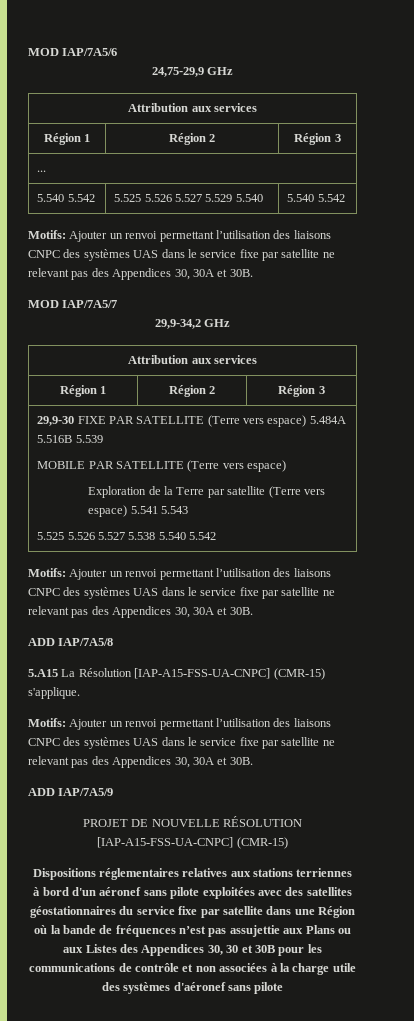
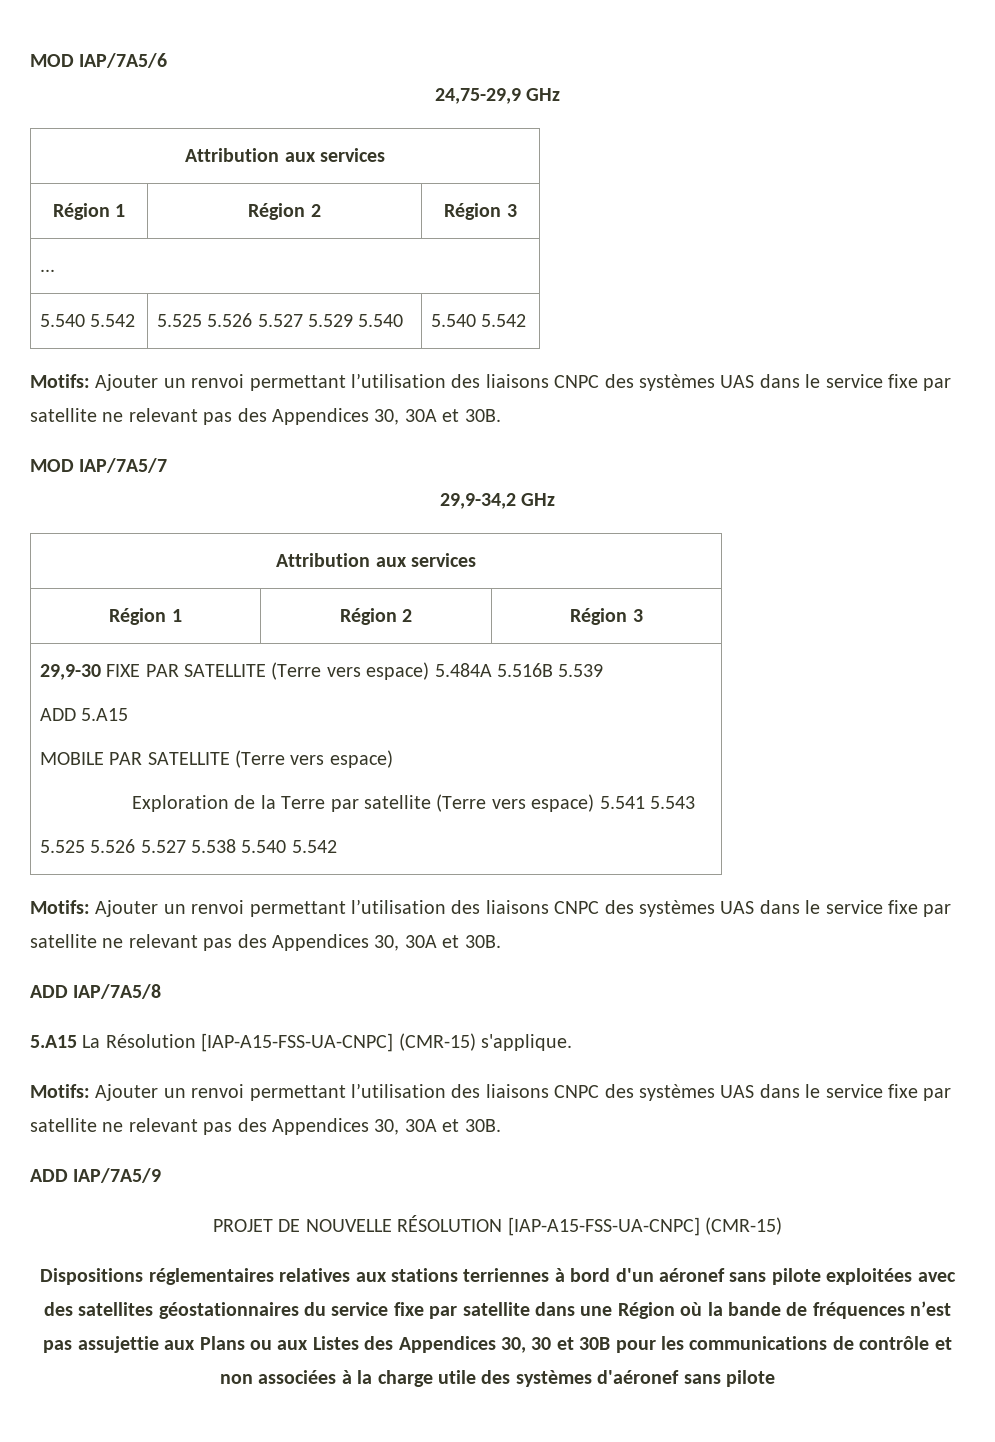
(103, 439) none -> [39,708,129,721] // ADD 5.A15

